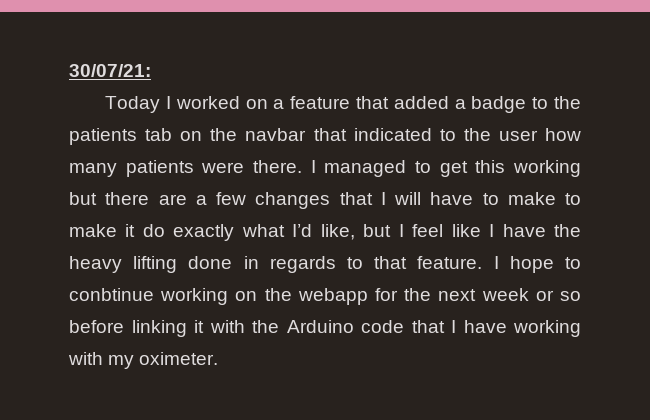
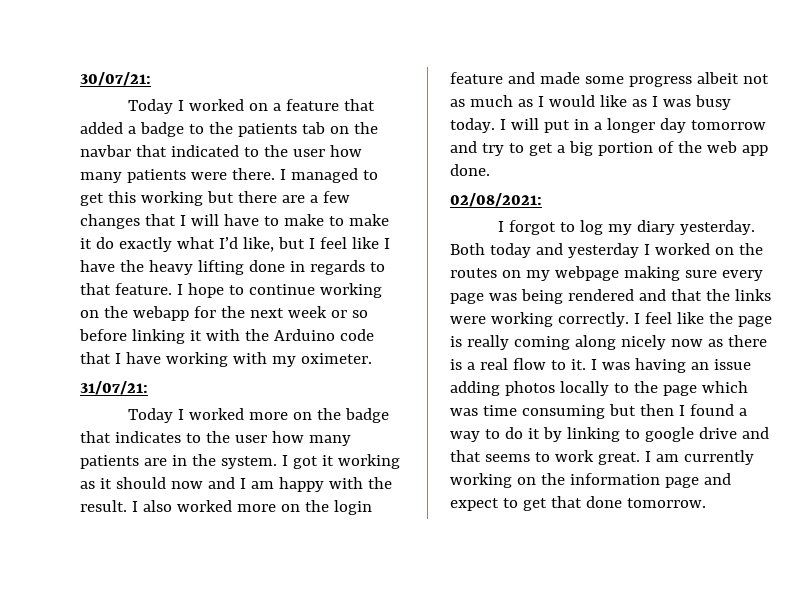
[69,288,154,301] conbtinue -> [248,284,315,295] continue
(219, 358) none -> [80,381,148,395] [127,408,389,423] [80,431,351,446] [80,454,400,469] [80,477,392,492] [80,500,372,515] [450,72,769,87] [450,95,731,110] [450,118,766,133] [450,141,768,156] [450,164,490,176] [450,193,542,207] [497,220,755,235] [450,243,763,258] [450,266,763,281] [450,289,771,304] [450,312,772,327] [450,335,767,350] [450,358,751,373] [450,381,748,396] [450,404,747,419] [450,427,769,442] [450,450,754,465] [450,473,731,488] [450,496,706,511] // 31/07/21: // Today I worked more on the badge that indicates to the user how many patients are in the system. I got it working as it should now and I am happy with the result. I also worked more on the login feature and made some progress albeit not as much as I would like as I was busy today. I will put in a longer day tomorrow and try to get a big portion of the web app done. // 02/08/2021: // I forgot to log my diary yesterday. Both today and yesterday I worked on the routes on my webpage making sure every page was being rendered and that the links were working correctly. I feel like the page is really coming along nicely now as there is a real flow to it. I was having an issue adding photos locally to the page which was time consuming but then I found a way to do it by linking to google drive and that seems to work great. I am currently working on the information page and expect to get that done tomorrow.

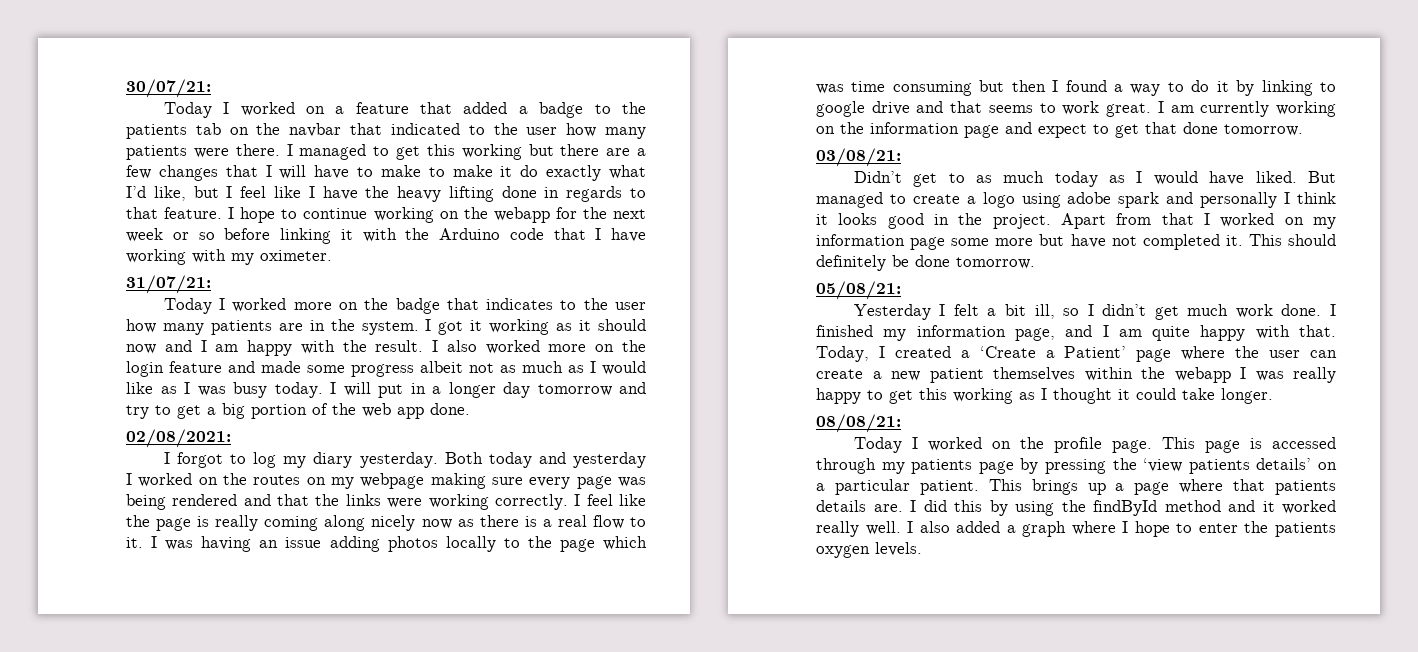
(706, 503) none -> [816,148,901,167] [853,171,1336,187] [816,192,1336,208] [816,213,1336,229] [816,234,1336,250] [816,255,1035,271] [816,281,901,300] [853,304,1336,320] [816,325,1336,341] [816,346,1337,362] [816,367,1336,383] [816,388,1273,404] [816,414,901,433] [853,437,1336,453] [816,458,1337,474] [816,479,1336,495] [816,500,1336,516] [816,521,1336,537] [816,542,922,558] // 03/08/21: // Didn’t get to as much today as I would have liked. But managed to create a logo using adobe spark and personally I think it looks good in the project. Apart from that I worked on my information page some more but have not completed it. This should definitely be done tomorrow. // 05/08/21: // Yesterday I felt a bit ill, so I didn’t get much work done. I finished my information page, and I am quite happy with that. Today, I created a ‘Create a Patient’ page where the user can create a new patient themselves within the webapp I was really happy to get this working as I thought it could take longer. // 08/08/21: // Today I worked on the profile page. This page is accessed through my patients page by pressing the ‘view patients details’ on a particular patient. This brings up a page where that patients details are. I did this by using the findById method and it worked really well. I also added a graph where I hope to enter the patients oxygen levels.

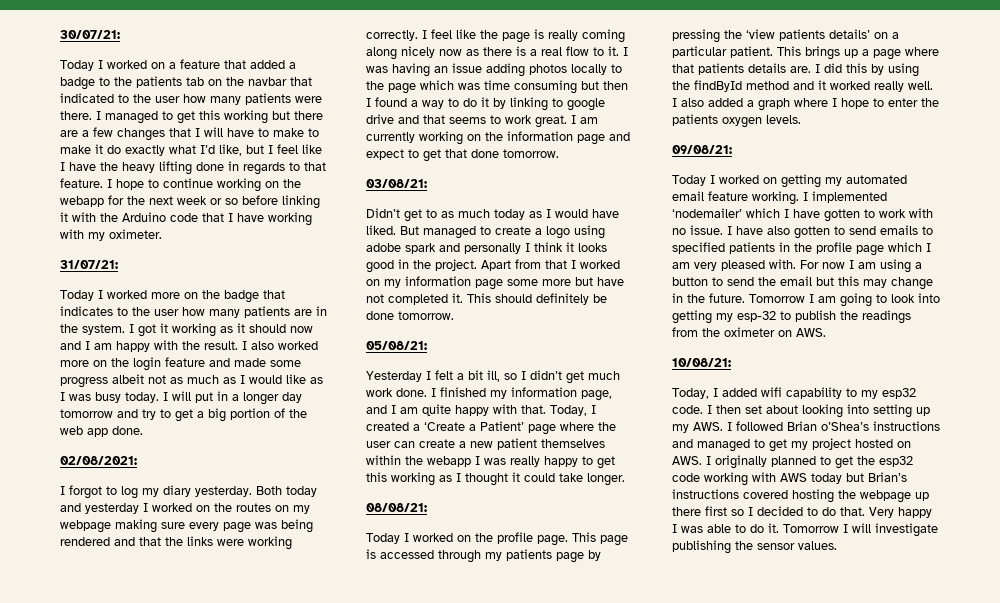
(922, 549) none -> [672,145,732,154] [672,174,907,188] [672,191,887,205] [672,208,933,222] [672,225,933,239] [672,242,931,256] [672,259,922,273] [672,276,933,290] [672,293,940,307] [672,310,911,324] [672,327,826,337] [672,358,731,367] [672,387,916,399] [672,404,930,418] [672,421,940,433] [672,438,911,452] [672,455,913,469] [672,472,907,486] [672,489,929,503] [672,506,932,518] [672,523,938,537] [672,540,837,554] // 09/08/21: // Today I worked on getting my automated email feature working. I implemented ‘nodemailer’ which I have gotten to work with no issue. I have also gotten to send emails to specified patients in the profile page which I am very pleased with. For now I am using a button to send the email but this may change in the future. Tomorrow I am going to look into getting my esp-32 to publish the readings from the oximeter on AWS. // 10/08/21: // Today, I added wifi capability to my esp32 code. I then set about looking into setting up my AWS. I followed Brian o’Shea’s instructions and managed to get my project hosted on AWS. I originally planned to get the esp32 code working with AWS today but Brian’s instructions covered hosting the webpage up there first so I decided to do that. Very happy I was able to do it. Tomorrow I will investigate publishing the sensor values.

